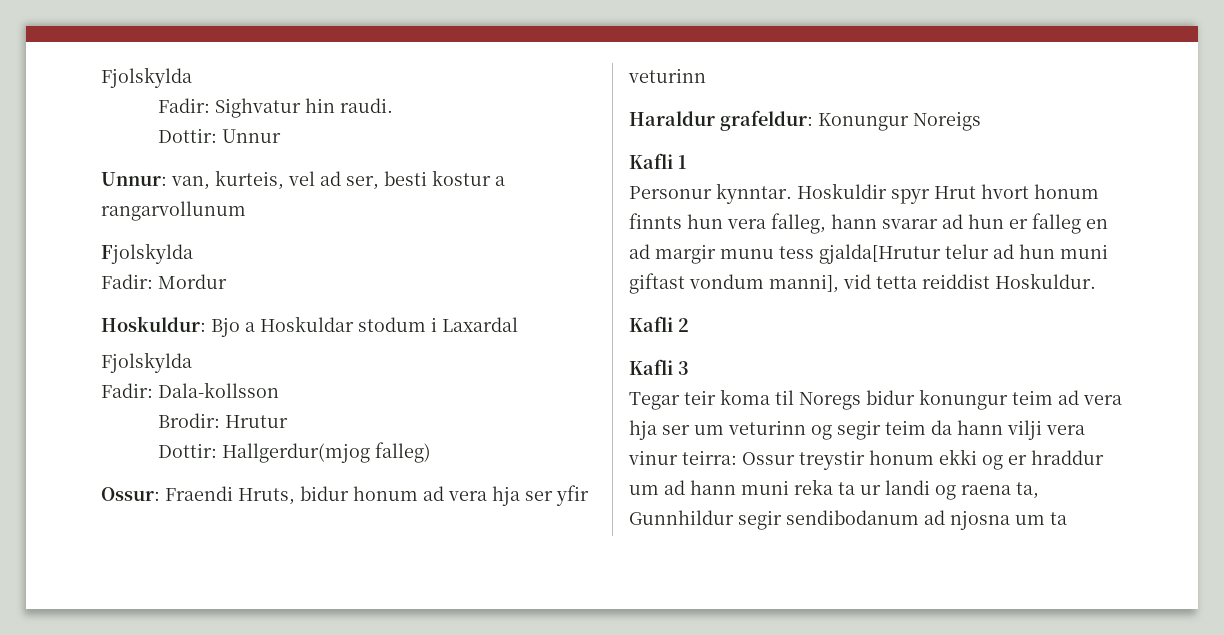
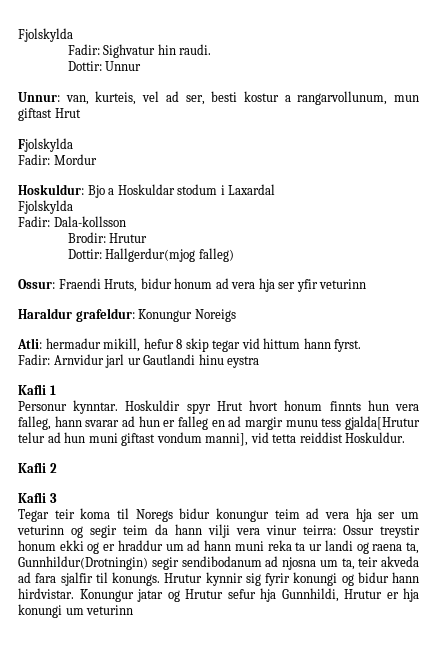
[101,201,246,221] rangarvollunum -> [297,91,419,105] [18,108,81,121] rangarvollunum, mun giftast Hrut
(981, 121) none -> [17,338,362,352] [18,354,260,368] // Atli: hermadur mikill, hefur 8 skip tegar vid hittum hann fyrst. // Fadir: Arnvidur jarl ur Gautlandi hinu eystra
[629,510,734,525] Gunnhildur -> [18,556,148,570] Gunnhildur(Drotningin)
[1050,512,1067,525] ta -> [341,556,419,570] [18,572,419,586] [18,588,419,602] [18,604,134,618] ta, teir akveda ad fara sjalfir til konungs. Hrutur kynnir sig fyrir konungi og bidur hann hirdvistar. Konungur jatar og Hrutur sefur hja Gunnhildi, Hrutur er hja konungi um veturinn

